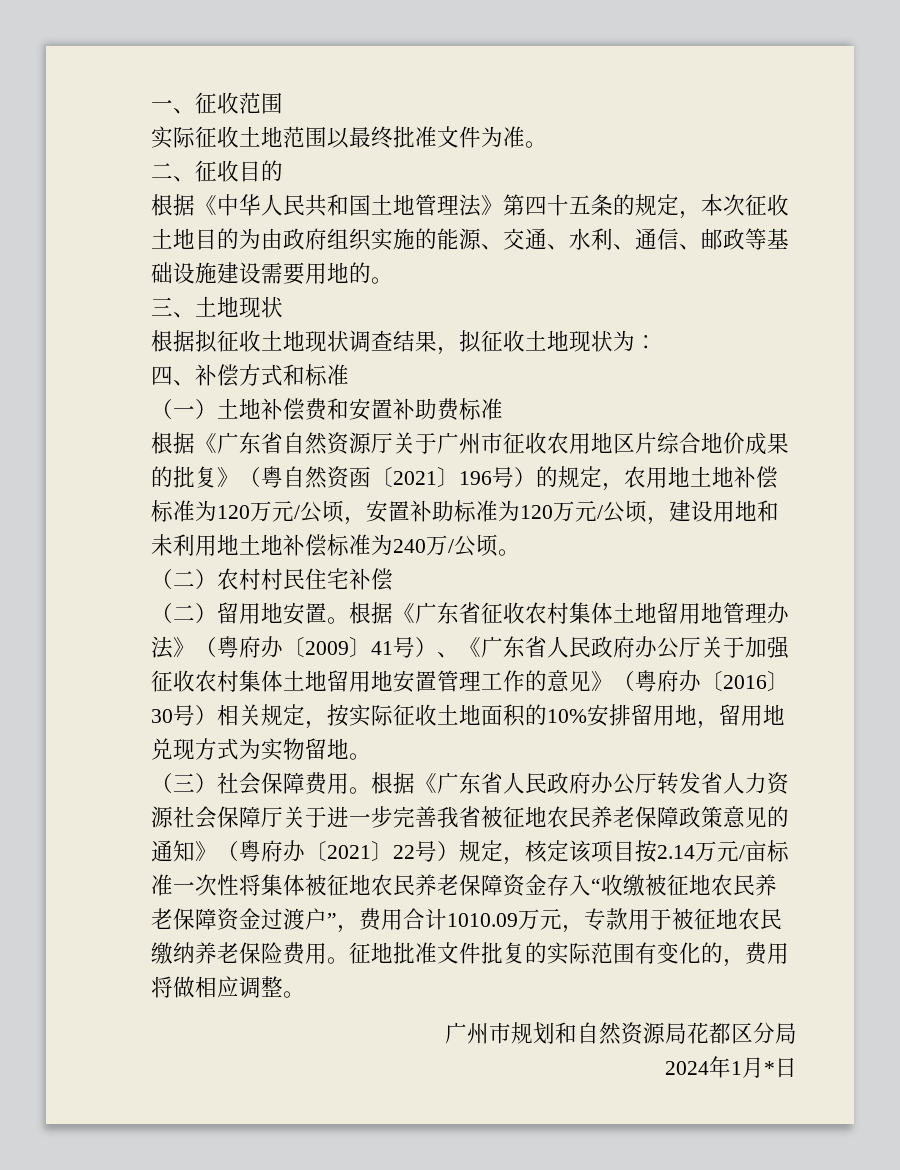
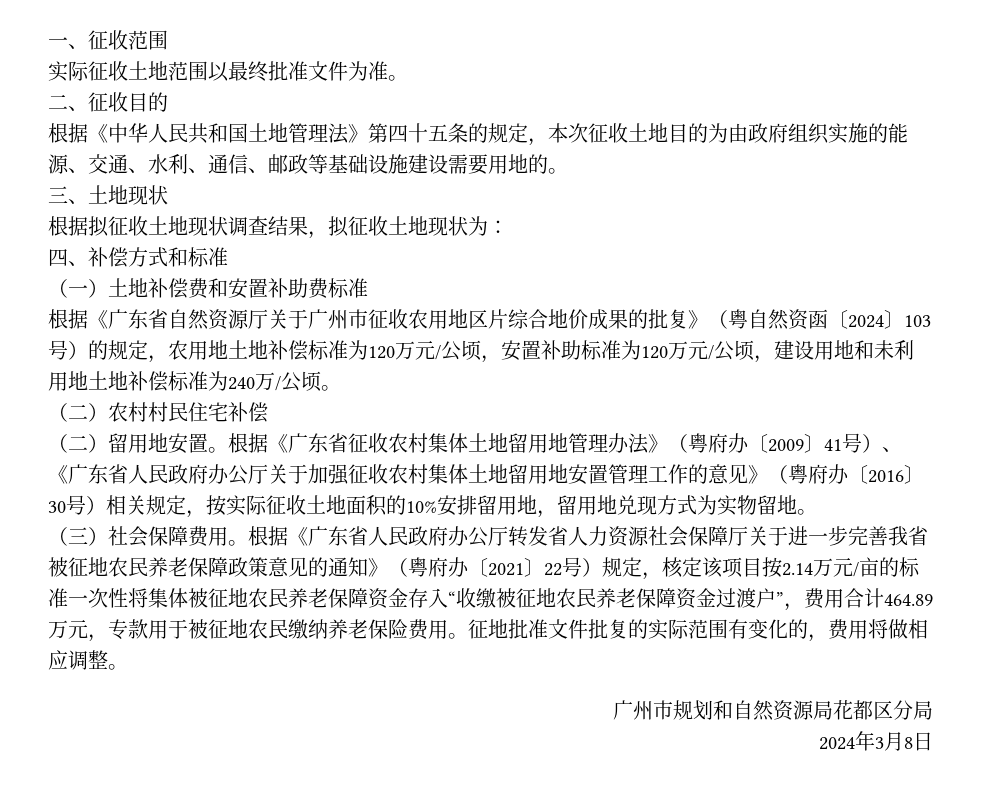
[393,467,492,488] 2021〕196 -> [848,310,931,329] 2024〕103
(767, 851) none -> [879,557,899,577] 的
[447,913,518,927] 1010.09 -> [884,594,933,606] 464.89
[731,1057,775,1078] 1月* -> [875,732,913,751] 3月8

